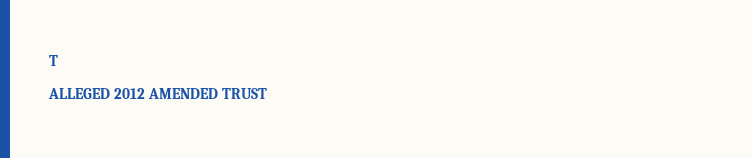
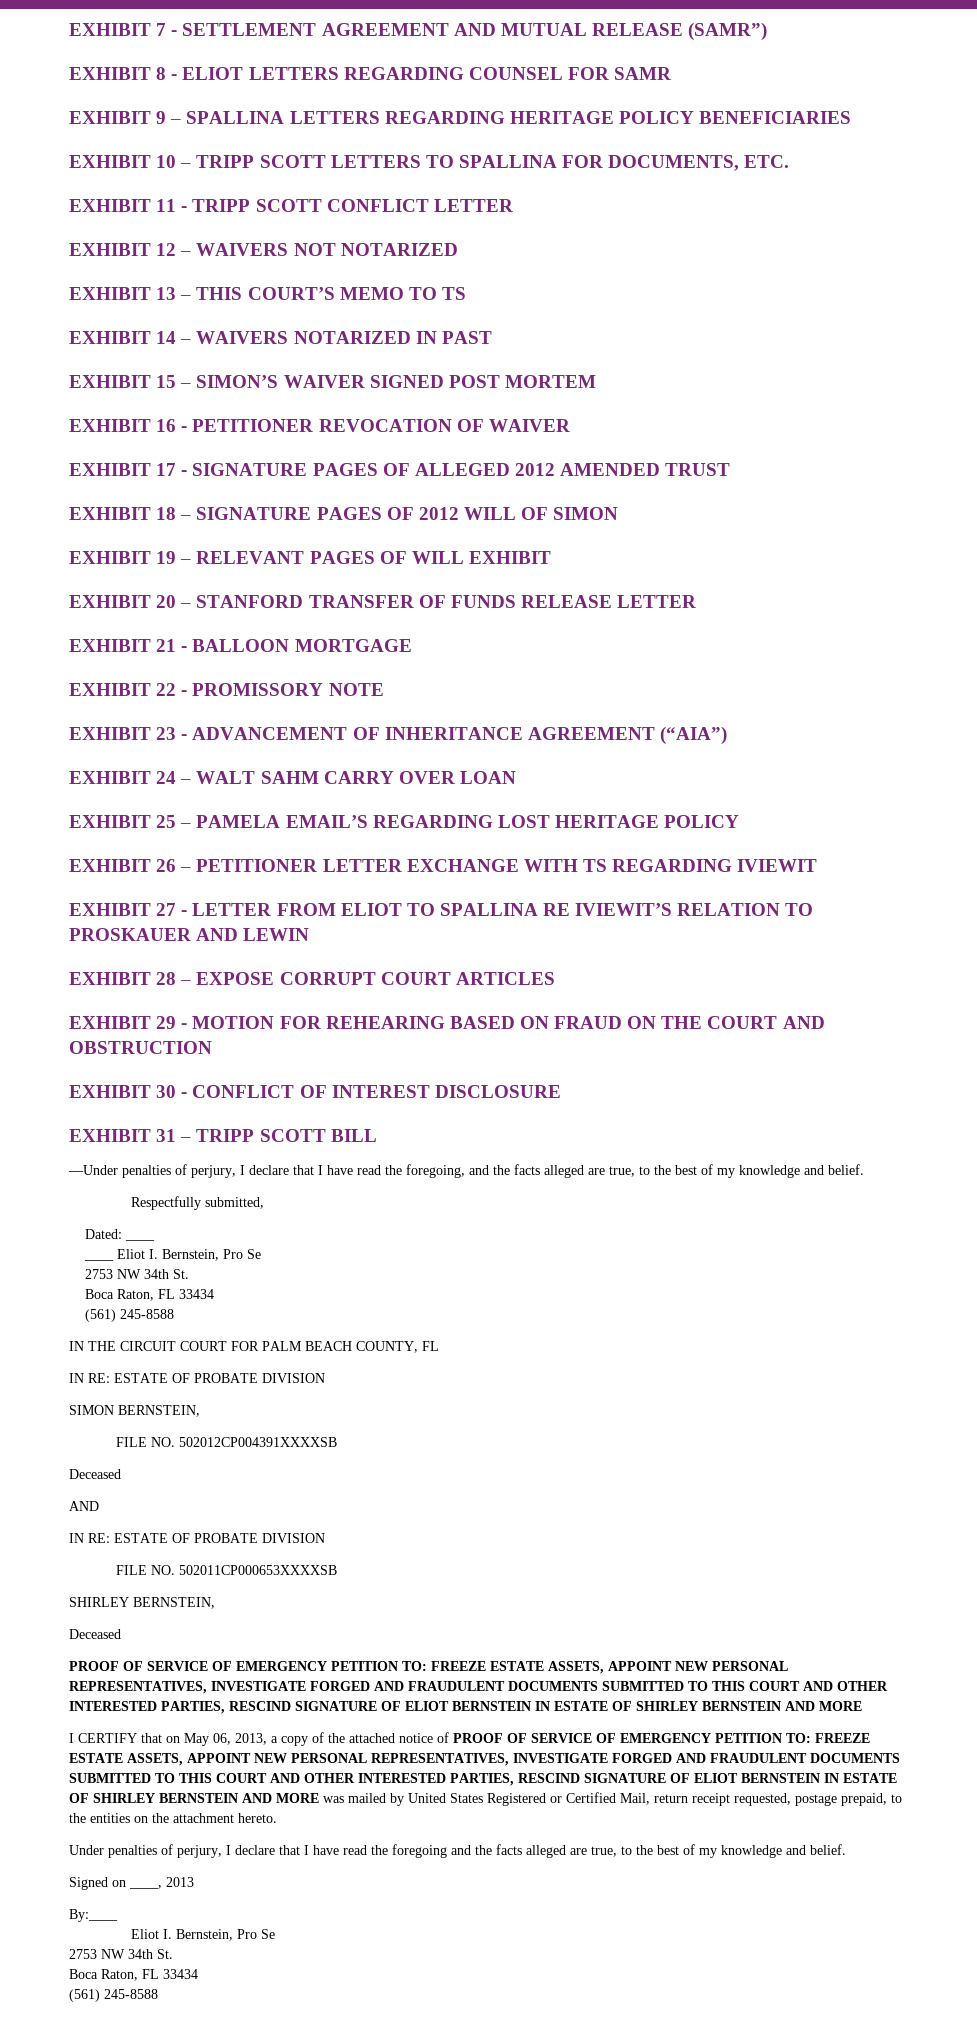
[49,55,58,66] [48,88,268,99] T // ALLEGED 2012 AMENDED TRUST -> [69,22,768,41] [69,67,672,80] [69,111,852,124] [69,155,790,171] [69,199,513,212] [69,243,458,256] [69,287,466,300] [69,331,492,344] [69,375,596,388] [69,419,570,432] [69,463,731,476] [69,507,619,520] [69,551,551,564] [69,595,697,608] [69,639,412,652] [69,683,384,696] [69,726,727,745] [69,771,516,784] [69,815,740,828] [69,859,818,872] [69,903,814,916] [69,928,310,941] [69,972,555,985] [69,1016,825,1029] [69,1041,212,1054] [69,1085,561,1098] [69,1129,377,1142] [68,1164,864,1178] [131,1196,265,1210] [84,1229,122,1239] [124,1239,155,1241] [83,1259,114,1261] [116,1249,261,1261] [84,1269,189,1279] [84,1289,214,1301] [84,1309,174,1322] [69,1341,439,1353] [69,1373,325,1383] [69,1405,200,1417] [115,1437,337,1447] [69,1469,121,1479] [69,1501,99,1511] [69,1533,325,1543] [115,1565,337,1575] [69,1597,215,1609] [69,1629,121,1639] [69,1661,788,1674] [69,1681,888,1694] [69,1701,862,1714] [69,1732,870,1746] [69,1753,900,1766] [69,1773,897,1786] [69,1792,902,1806] [69,1813,277,1823] [69,1844,846,1858] [69,1877,194,1890] [69,1909,118,1922] [131,1929,276,1941] [69,1949,173,1959] [69,1969,198,1981] [69,1989,158,2002] EXHIBIT 7 - SETTLEMENT AGREEMENT AND MUTUAL RELEASE (SAMR”) // EXHIBIT 8 - ELIOT LETTERS REGARDING COUNSEL FOR SAMR // EXHIBIT 9 – SPALLINA LETTERS REGARDING HERITAGE POLICY BENEFICIARIES // EXHIBIT 10 – TRIPP SCOTT LETTERS TO SPALLINA FOR DOCUMENTS, ETC. // EXHIBIT 11 - TRIPP SCOTT CONFLICT LETTER // EXHIBIT 12 – WAIVERS NOT NOTARIZED // EXHIBIT 13 – THIS COURT’S MEMO TO TS // EXHIBIT 14 – WAIVERS NOTARIZED IN PAST // EXHIBIT 15 – SIMON’S WAIVER SIGNED POST MORTEM // EXHIBIT 16 - PETITIONER REVOCATION OF WAIVER // EXHIBIT 17 - SIGNATURE PAGES OF ALLEGED 2012 AMENDED TRUST // EXHIBIT 18 – SIGNATURE PAGES OF 2012 WILL OF SIMON // EXHIBIT 19 – RELEVANT PAGES OF WILL EXHIBIT // EXHIBIT 20 – STANFORD TRANSFER OF FUNDS RELEASE LETTER // EXHIBIT 21 - BALLOON MORTGAGE // EXHIBIT 22 - PROMISSORY NOTE // EXHIBIT 23 - ADVANCEMENT OF INHERITANCE AGREEMENT (“AIA”) // EXHIBIT 24 – WALT SAHM CARRY OVER LOAN // EXHIBIT 25 – PAMELA EMAIL’S REGARDING LOST HERITAGE POLICY // EXHIBIT 26 – PETITIONER LETTER EXCHANGE WITH TS REGARDING IVIEWIT // EXHIBIT 27 - LETTER FROM ELIOT TO SPALLINA RE IVIEWIT’S RELATION TO PROSKAUER AND LEWIN // EXHIBIT 28 – EXPOSE CORRUPT COURT ARTICLES // EXHIBIT 29 - MOTION FOR REHEARING BASED ON FRAUD ON THE COURT AND OBSTRUCTION // EXHIBIT 30 - CONFLICT OF INTEREST DISCLOSURE // EXHIBIT 31 – TRIPP SCOTT BILL // ―Under penalties of perjury, I declare that I have read the foregoing, and the facts alleged are true, to the best of my knowledge and belief. // Respectfully submitted, // Dated: ____ // ____ Eliot I. Bernstein, Pro Se // 2753 NW 34th St. // Boca Raton, FL 33434 // (561) 245-8588 // IN THE CIRCUIT COURT FOR PALM BEACH COUNTY, FL // IN RE: ESTATE OF PROBATE DIVISION // SIMON BERNSTEIN, // FILE NO. 502012CP004391XXXXSB // Deceased // AND // IN RE: ESTATE OF PROBATE DIVISION // FILE NO. 502011CP000653XXXXSB // SHIRLEY BERNSTEIN, // Deceased // PROOF OF SERVICE OF EMERGENCY PETITION TO: FREEZE ESTATE ASSETS, APPOINT NEW PERSONAL REPRESENTATIVES, INVESTIGATE FORGED AND FRAUDULENT DOCUMENTS SUBMITTED TO THIS COURT AND OTHER INTERESTED PARTIES, RESCIND SIGNATURE OF ELIOT BERNSTEIN IN ESTATE OF SHIRLEY BERNSTEIN AND MORE // I CERTIFY that on May 06, 2013, a copy of the attached notice of PROOF OF SERVICE OF EMERGENCY PETITION TO: FREEZE ESTATE ASSETS, APPOINT NEW PERSONAL REPRESENTATIVES, INVESTIGATE FORGED AND FRAUDULENT DOCUMENTS SUBMITTED TO THIS COURT AND OTHER INTERESTED PARTIES, RESCIND SIGNATURE OF ELIOT BERNSTEIN IN ESTATE OF SHIRLEY BERNSTEIN AND MORE was mailed by United States Registered or Certified Mail, return receipt requested, postage prepaid, to the entities on the attachment hereto. // Under penalties of perjury, I declare that I have read the foregoing and the facts alleged are true, to the best of my knowledge and belief. // Signed on ____, 2013 // By:____ // Eliot I. Bernstein, Pro Se // 2753 NW 34th St. // Boca Raton, FL 33434 // (561) 245-8588

